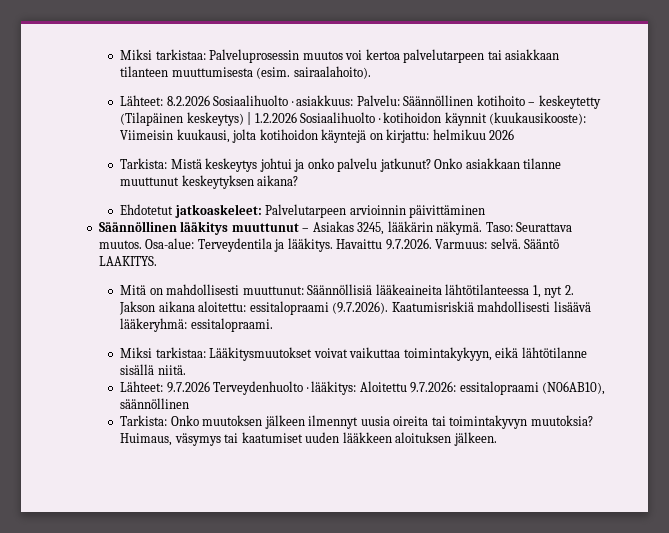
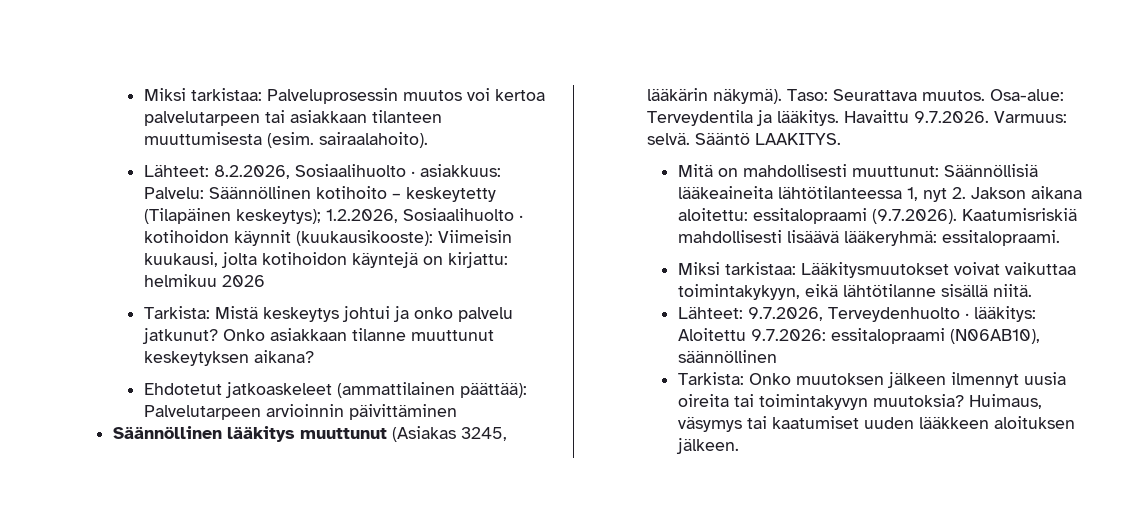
[166,95,210,106] 8.2.2026 -> [213,165,290,179] 8.2.2026,
[186,112,297,126] keskeytys) | 1.2.2026 -> [235,209,398,224] keskeytys); 1.2.2026,
[174,204,262,218] jatkoaskeleet: -> [224,382,527,398] jatkoaskeleet (ammattilainen päättää):
[302,221,354,232] – Asiakas -> [392,426,457,442] (Asiakas
[436,221,483,235] näkymä. -> [713,88,783,104] näkymä).
[166,381,210,393] 9.7.2026 -> [747,307,823,321] 9.7.2026,

